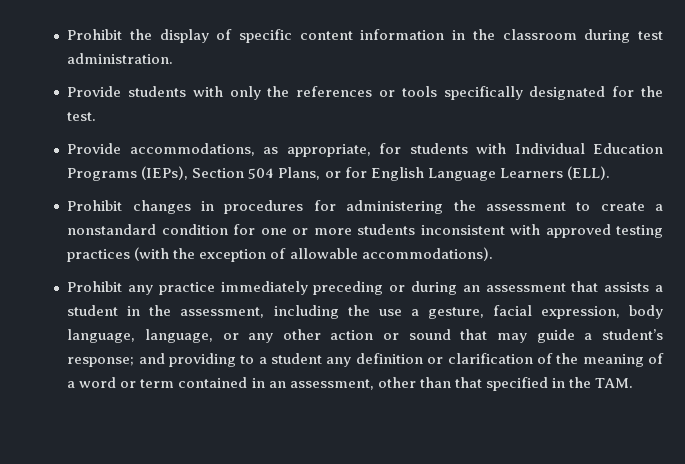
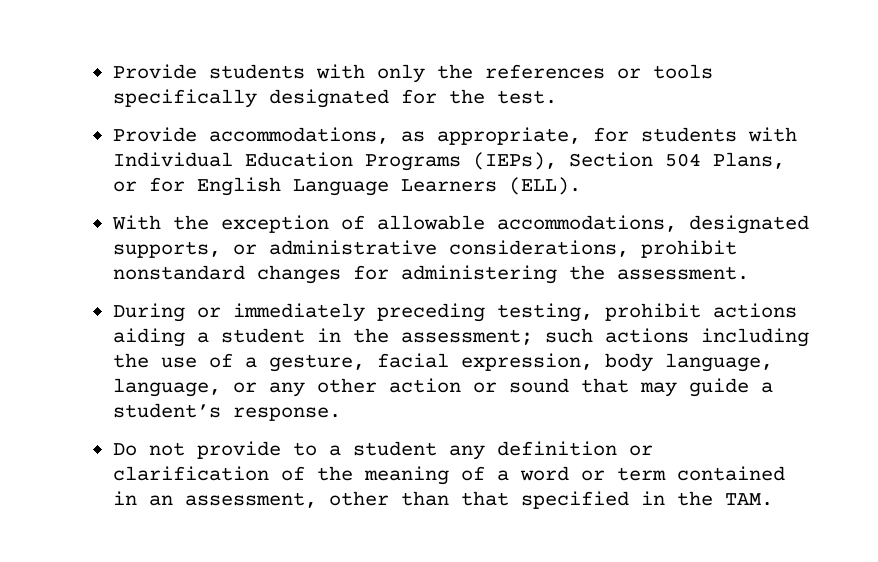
[67,29,664,43] [67,53,174,64] Prohibit the display of specific content information in the classroom during test administration. // -> (112, 71) none
[67,200,663,214] [67,224,664,238] [67,247,493,262] [67,281,650,295] Prohibit changes in procedures for administering the assessment to create a nonstandard condition for one or more students inconsistent with approved testing practices (with the exception of allowable accommodations). // Prohibit any practice immediately preceding or during an assessment that assists -> [111,215,809,234] [112,240,737,258] [112,265,749,284] [112,303,797,322] [112,328,185,347] With the exception of allowable accommodations, designated supports, or administrative considerations, prohibit nonstandard changes for administering the assessment. // During or immediately preceding testing, prohibit actions aiding
[180,307,265,318] assessment, -> [400,328,689,345] assessment; such actions
(402, 312) none -> [208,353,233,368] of
[67,353,236,367] response; and providing -> [232,407,341,421] [112,441,281,459] response. // Do not provide

